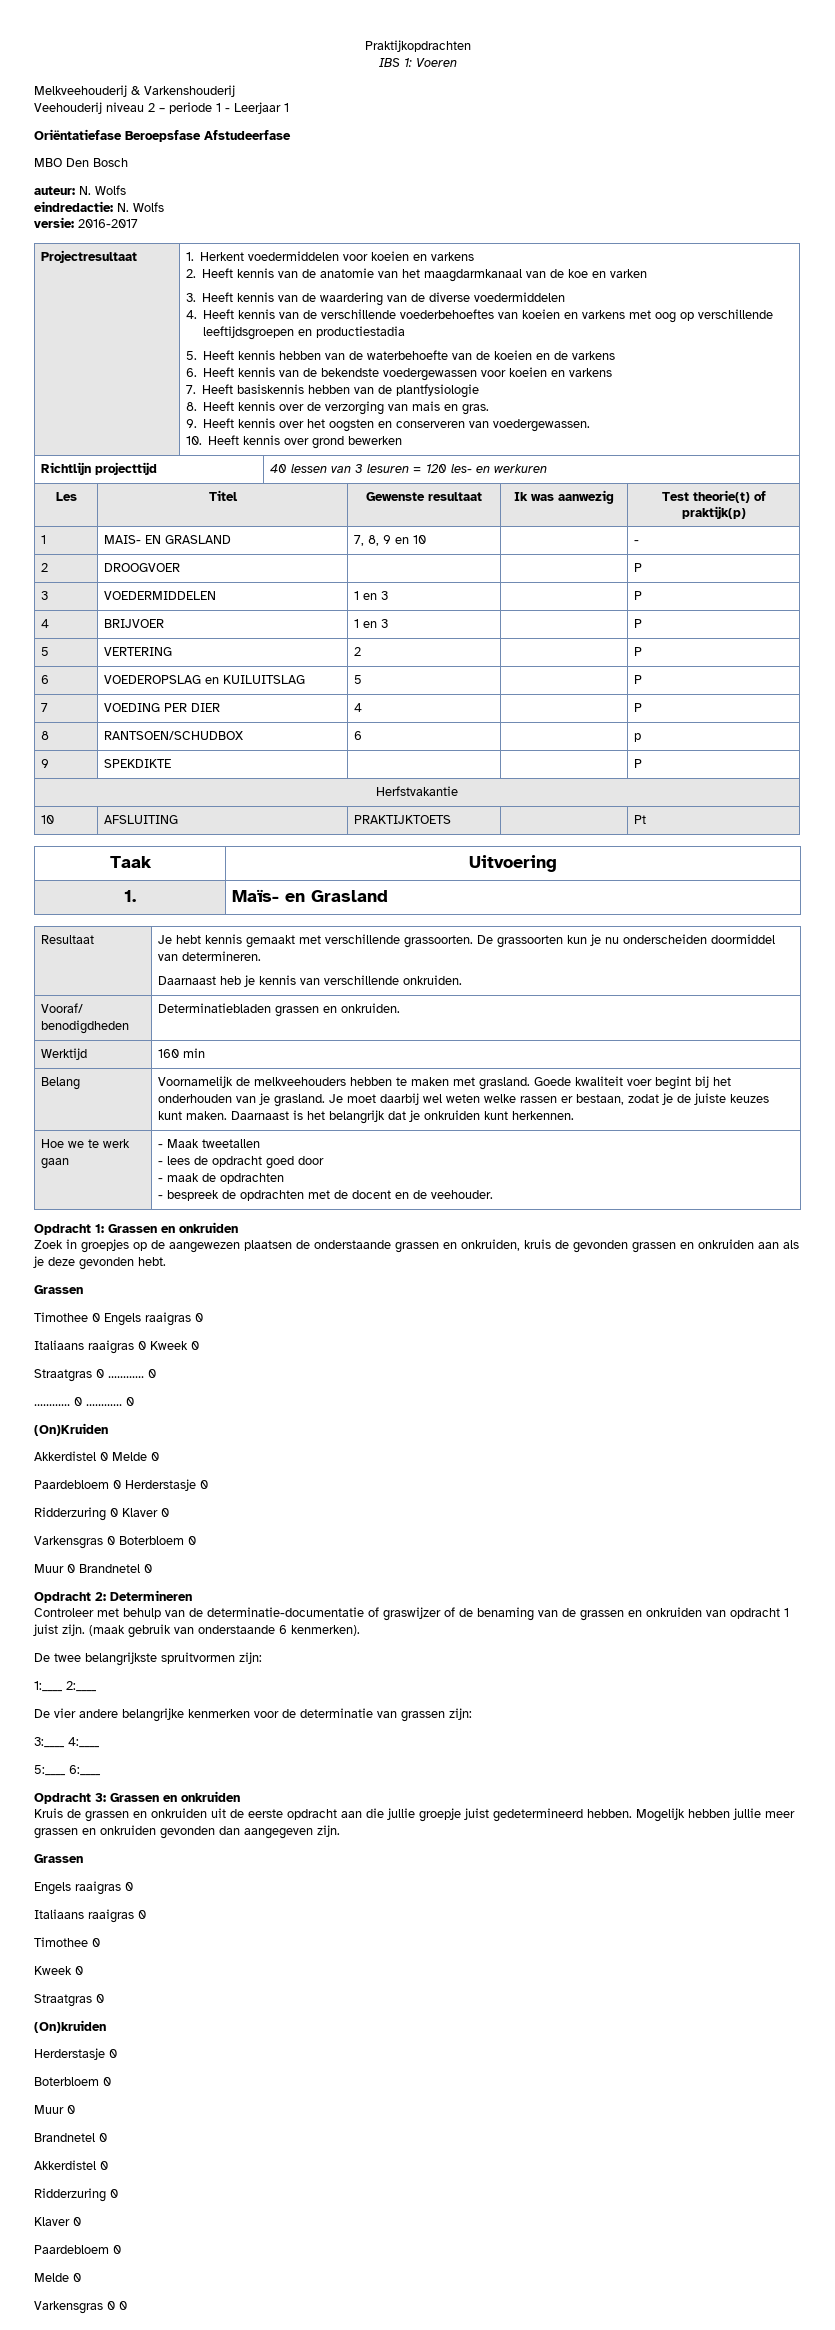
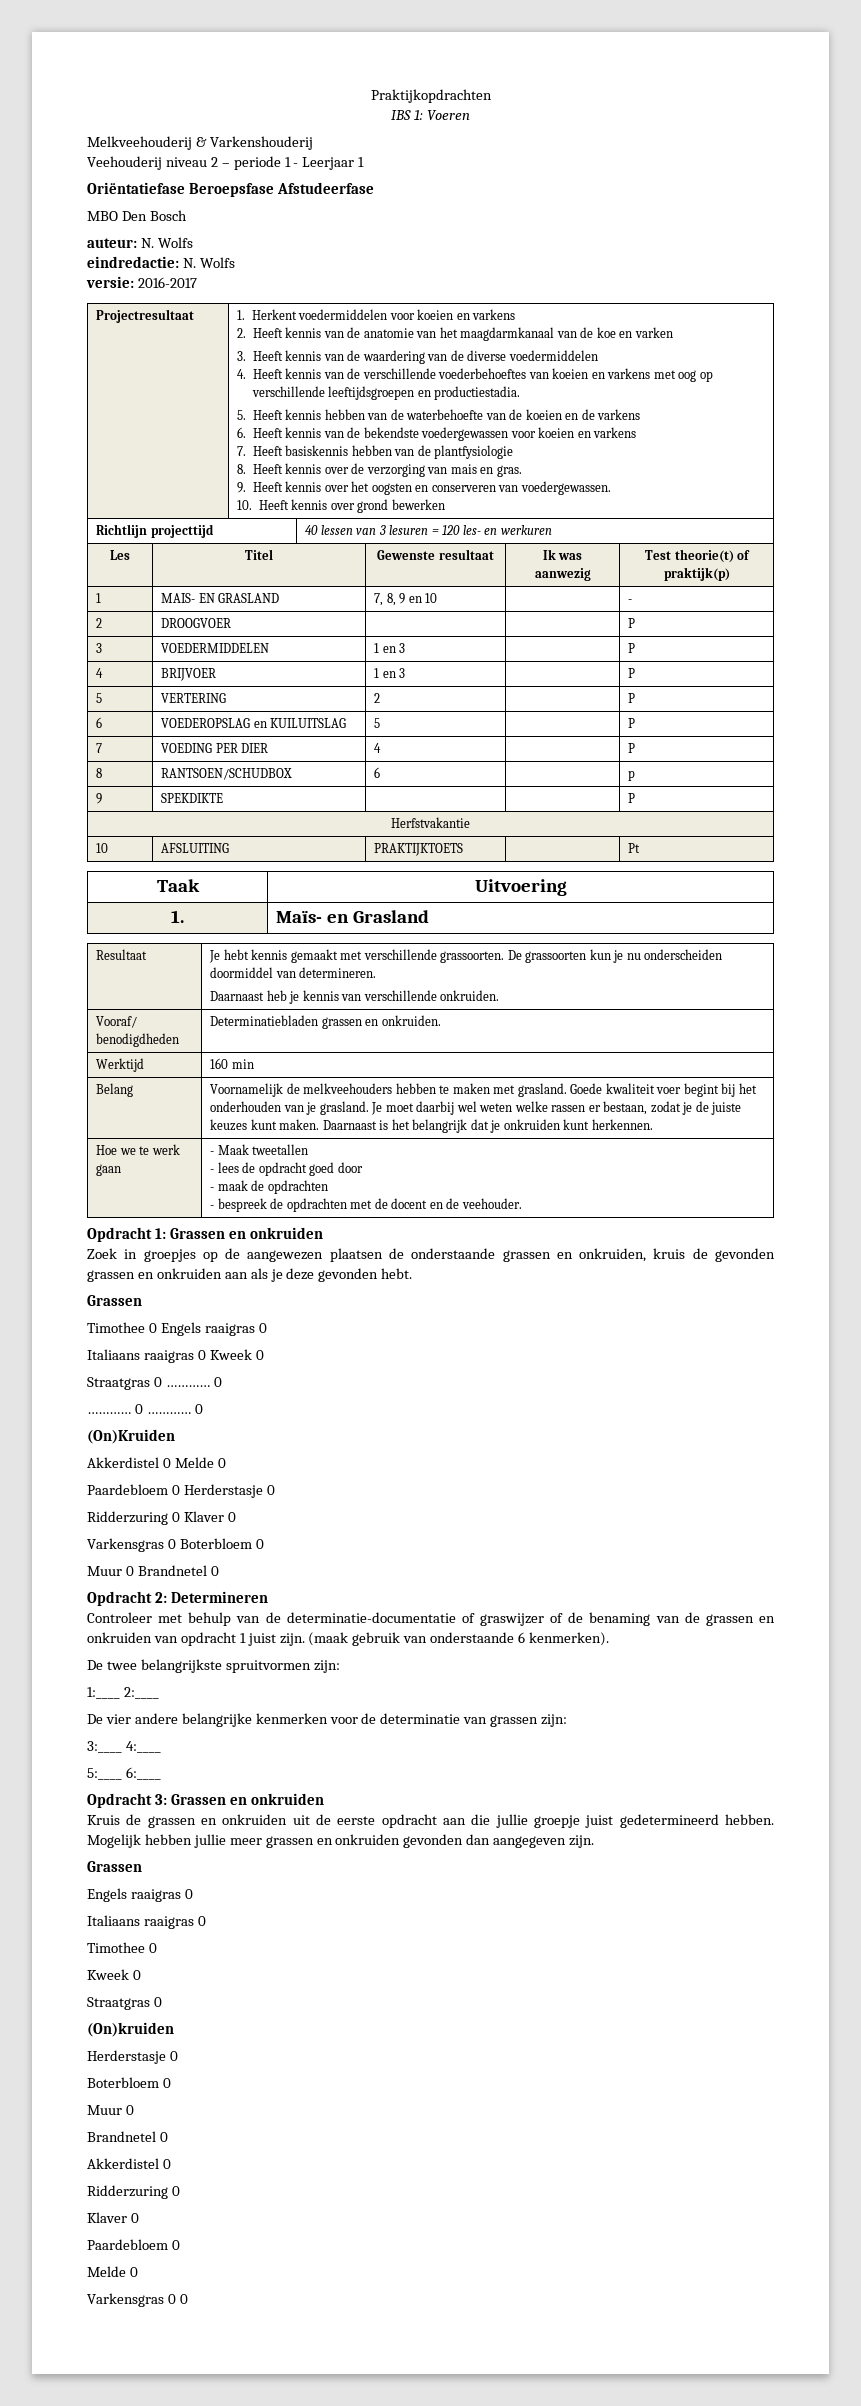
[316,326,406,338] productiestadia -> [434,386,521,400] productiestadia.

